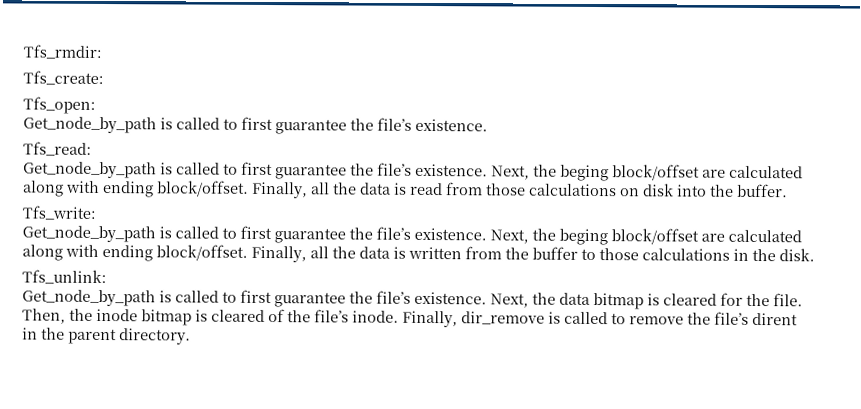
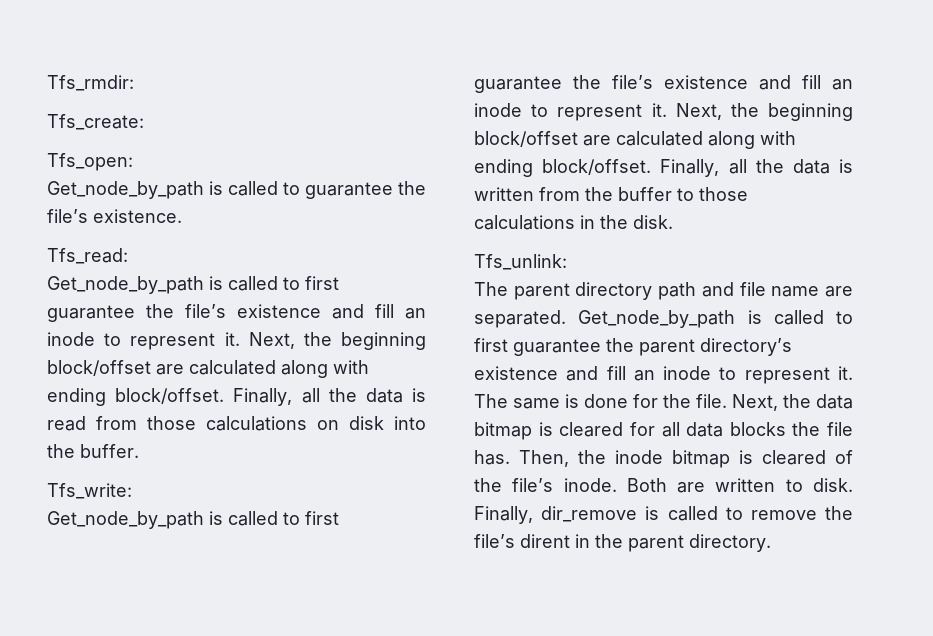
[241,116,273,131] first -> (300, 188) none
[415,163,609,182] existence. Next, the beging -> [237,304,426,319] [47,332,426,350] existence and fill an inode to represent it. Next, the beginning
[414,227,608,246] existence. Next, the beging -> [664,75,853,90] [474,103,853,121] existence and fill an inode to represent it. Next, the beginning
[22,289,487,308] Get_node_by_path is called to first guarantee the file’s existence. -> [474,282,853,300] [474,310,853,328] [474,338,792,356] [474,366,853,384] [474,394,727,409] The parent directory path and file name are separated. Get_node_by_path is called to first guarantee the parent directory’s existence and fill an inode to represent it. The same is done for the file.
[746,293,803,307] the file. -> [661,422,853,437] [474,450,510,465] all data blocks the file has.
(399, 316) none -> [626,478,853,493] Both are written to disk.

